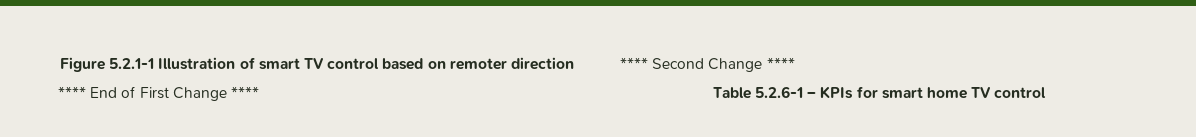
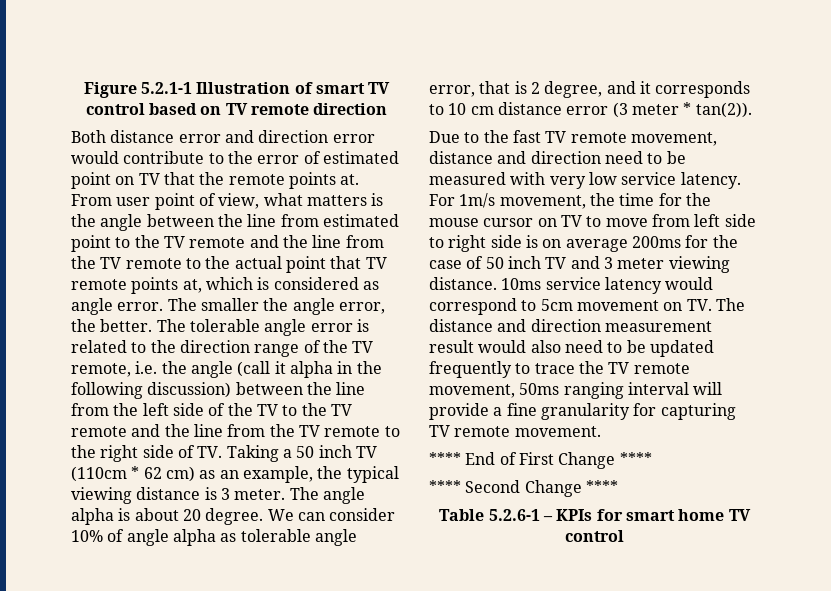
[449,57,574,70] remoter direction -> [225,103,388,115] [71,130,375,143] [71,151,399,164] [71,172,360,189] [71,193,384,210] [71,214,399,231] [71,235,384,252] [71,256,387,273] [71,277,379,294] [71,298,385,315] [71,319,369,336] [71,340,374,357] [71,361,382,378] [71,382,366,399] [71,403,352,416] [71,424,400,437] [71,445,377,462] [71,466,399,483] [71,487,365,504] [71,508,396,525] [71,529,357,546] [429,81,751,98] [429,102,752,118] [429,130,717,146] [429,151,686,164] [429,172,741,189] [429,193,711,209] [429,214,756,227] [429,235,738,252] [429,256,730,273] [429,277,714,294] [429,298,745,315] [429,319,712,332] [429,340,714,357] [429,361,690,378] [429,382,723,399] [429,403,736,420] [429,425,601,437] TV remote direction // Both distance error and direction error would contribute to the error of estimated point on TV that the remote points at. From user point of view, what matters is the angle between the line from estimated point to the TV remote and the line from the TV remote to the actual point that TV remote points at, which is considered as angle error. The smaller the angle error, the better. The tolerable angle error is related to the direction range of the TV remote, i.e. the angle (call it alpha in the following discussion) between the line from the left side of the TV to the TV remote and the line from the TV remote to the right side of TV. Taking a 50 inch TV (110cm * 62 cm) as an example, the typical viewing distance is 3 meter. The angle alpha is about 20 degree. We can consider 10% of angle alpha as tolerable angle error, that is 2 degree, and it corresponds to 10 cm distance error (3 meter * tan(2)). // Due to the fast TV remote movement, distance and direction need to be measured with very low service latency. For 1m/s movement, the time for the mouse cursor on TV to move from left side to right side is on average 200ms for the case of 50 inch TV and 3 meter viewing distance. 10ms service latency would correspond to 5cm movement on TV. The distance and direction measurement result would also need to be updated frequently to trace the TV remote movement, 50ms ranging interval will provide a fine granularity for capturing TV remote movement.

